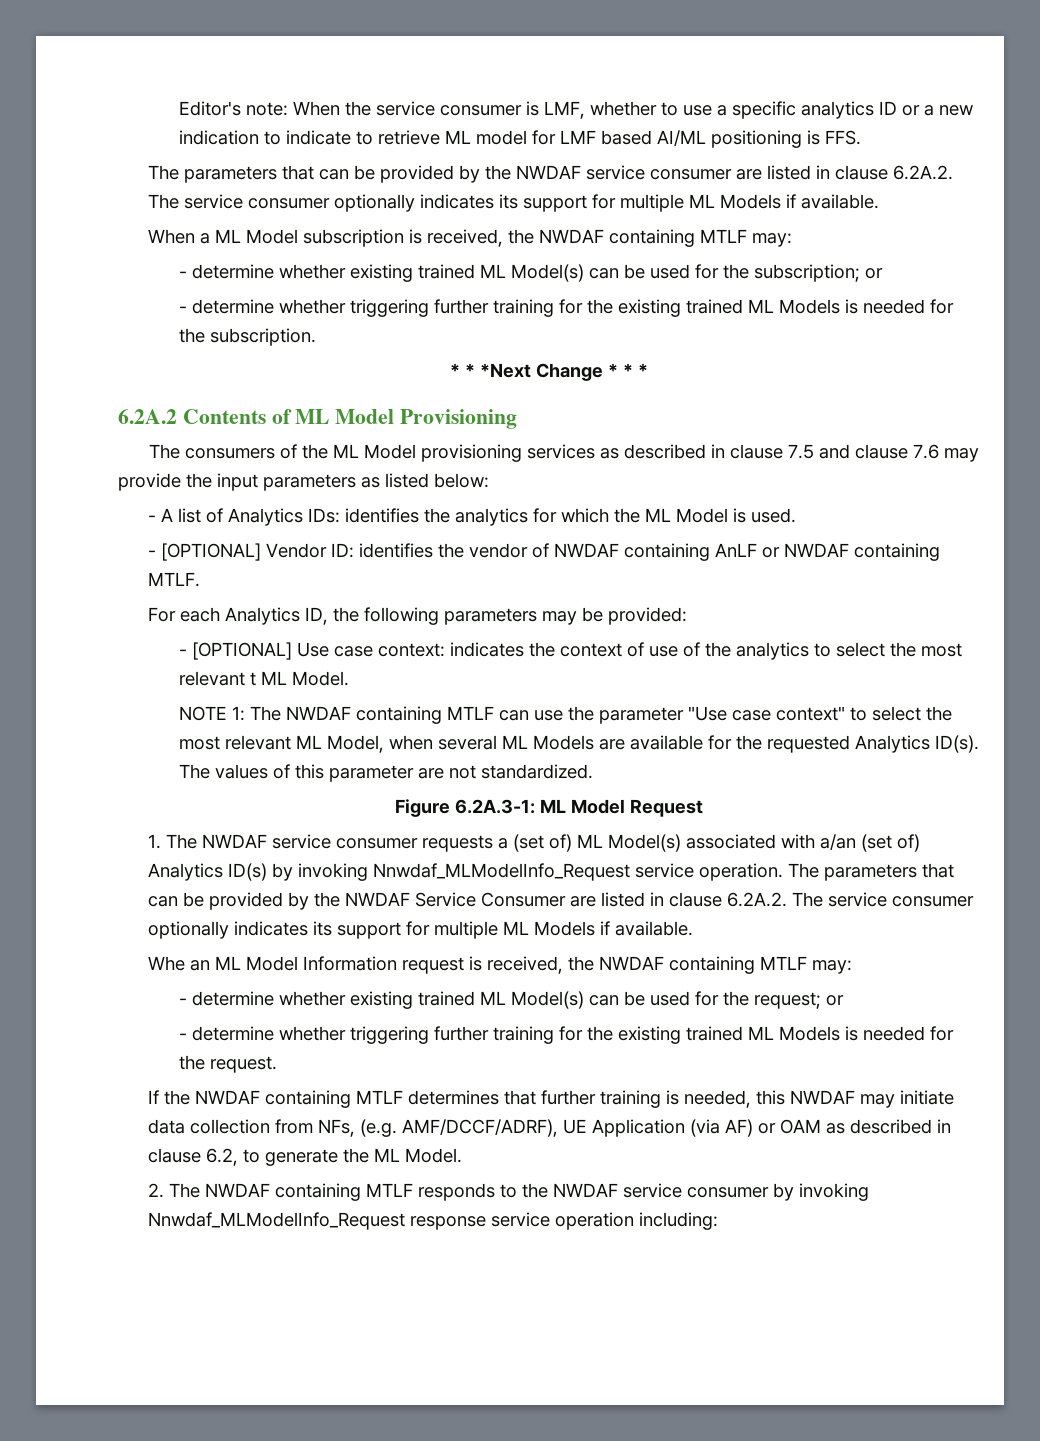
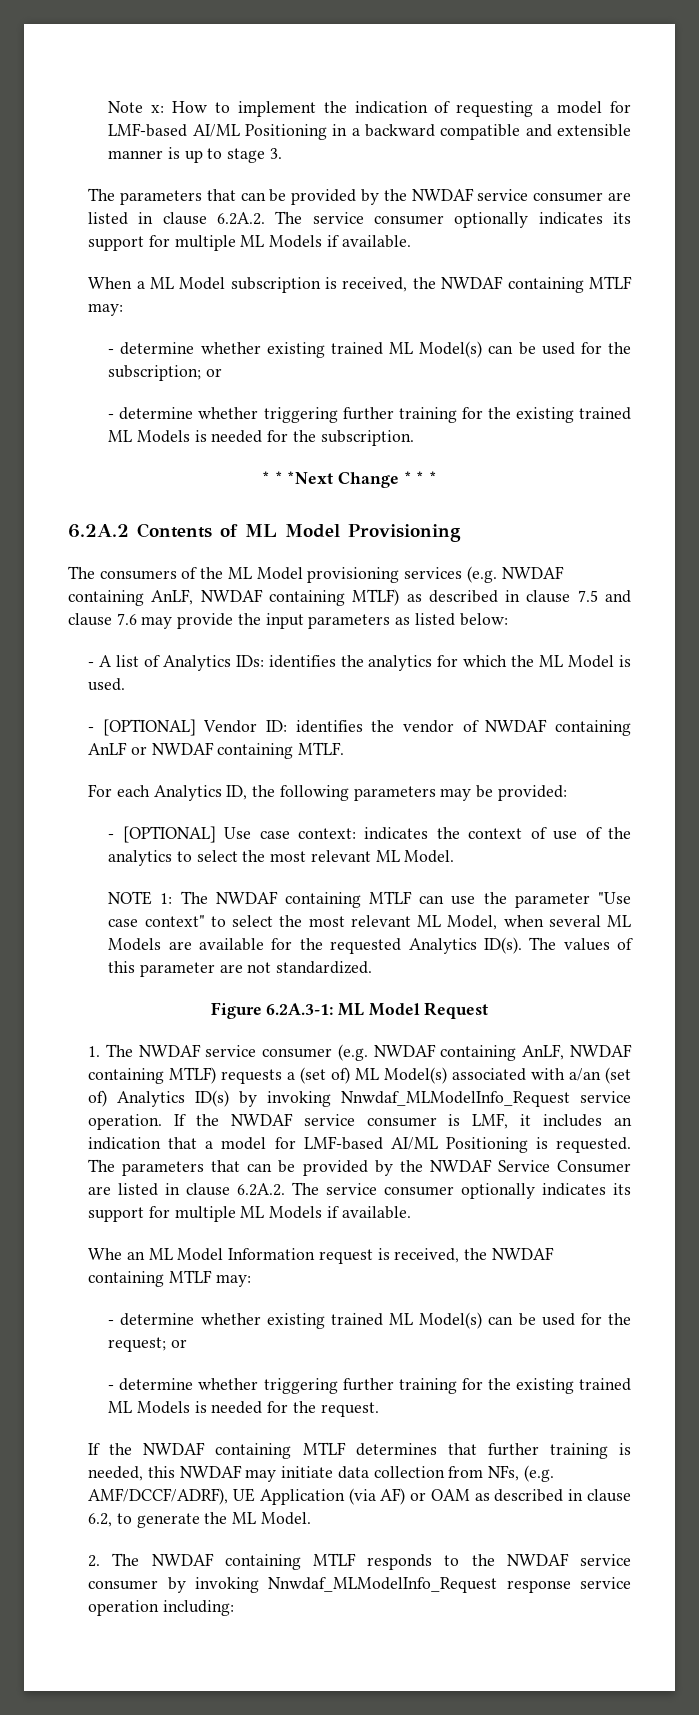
[178,101,973,119] [178,130,861,148] Editor's note: When the service consumer is LMF, whether to use a specific analytics ID or a new indication to indicate to retrieve ML model for LMF based AI/ML positioning is FFS. -> [108,101,632,117] [108,123,631,140] [108,147,282,163] Note x: How to implement the indication of requesting a model for LMF-based AI/ML Positioning in a backward compatible and extensible manner is up to stage 3.
(595, 451) none -> [466,566,564,583] [68,589,400,606] (e.g. NWDAF containing AnLF, NWDAF containing MTLF)
[249,672,256,686] t -> (371, 856) none
(419, 843) none -> [337,1044,632,1061] [88,1067,217,1084] (e.g. NWDAF containing AnLF, NWDAF containing MTLF)
(784, 872) none -> [174,1113,632,1129] [88,1136,631,1153] If the NWDAF service consumer is LMF, it includes an indication that a model for LMF-based AI/ML Positioning is requested.

